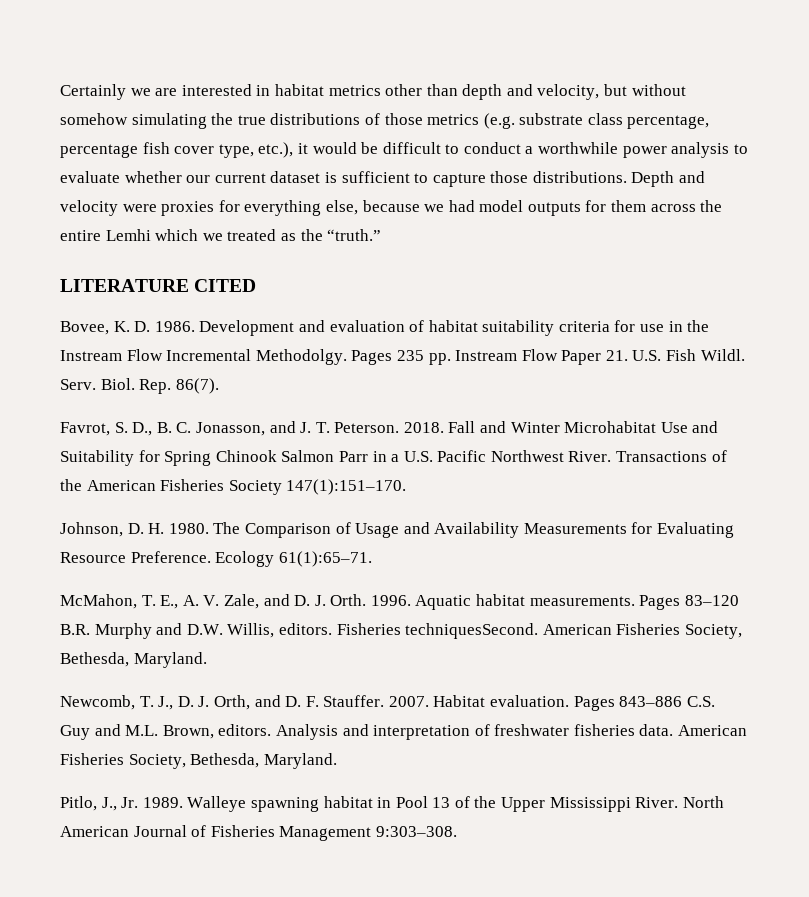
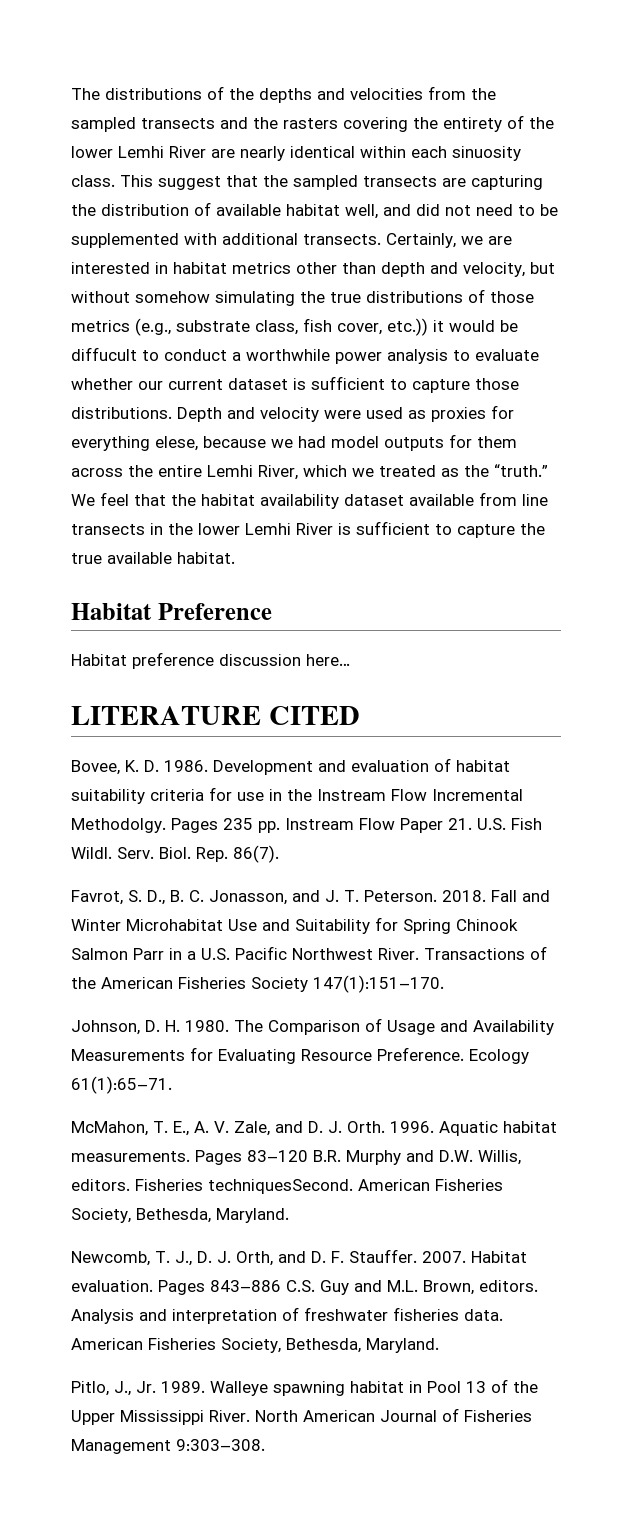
[60,84,126,100] Certainly -> [71,86,496,103] [71,115,554,132] [71,146,521,161] [71,175,543,190] [71,202,558,219] [71,233,456,248] The distributions of the depths and velocities from the sampled transects and the rasters covering the entirety of the lower Lemhi River are nearly identical within each sinuosity class. This suggest that the sampled transects are capturing the distribution of available habitat well, and did not need to be supplemented with additional transects. Certainly,
[483,113,710,129] [60,142,294,158] (e.g. substrate class percentage, percentage fish cover type, etc.), -> [135,318,428,336] (e.g., substrate class, fish cover, etc.))
[382,142,441,154] difficult -> [71,347,137,361] diffucult
(157, 208) none -> [366,407,426,419] used as
[325,200,358,215] else, -> [155,436,198,451] elese,
(151, 235) none -> [258,465,298,480] River,
(382, 235) none -> [71,492,548,509] [71,521,545,538] [71,552,235,564] [71,603,272,620] [71,652,350,669] We feel that the habitat availability dataset available from line transects in the lower Lemhi River is sufficient to capture the true available habitat. // Habitat Preference // Habitat preference discussion here…

